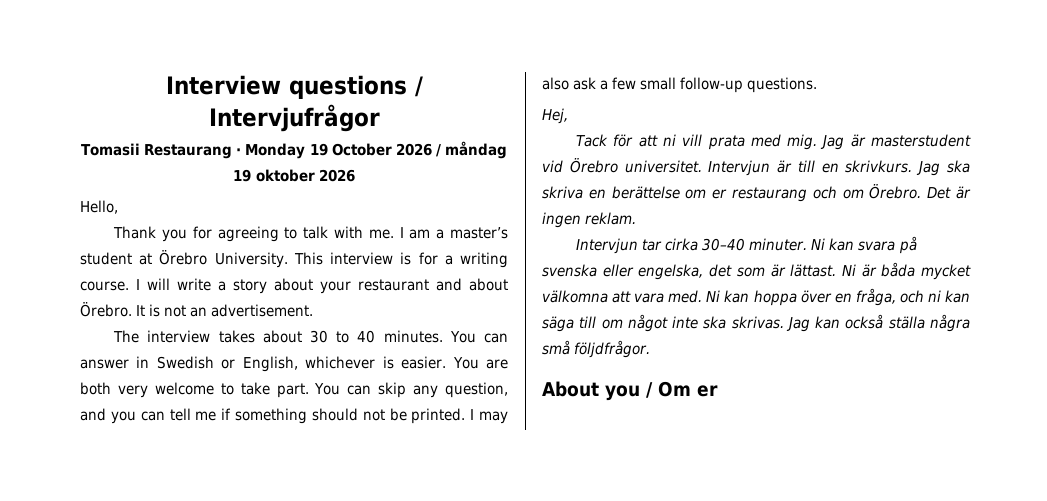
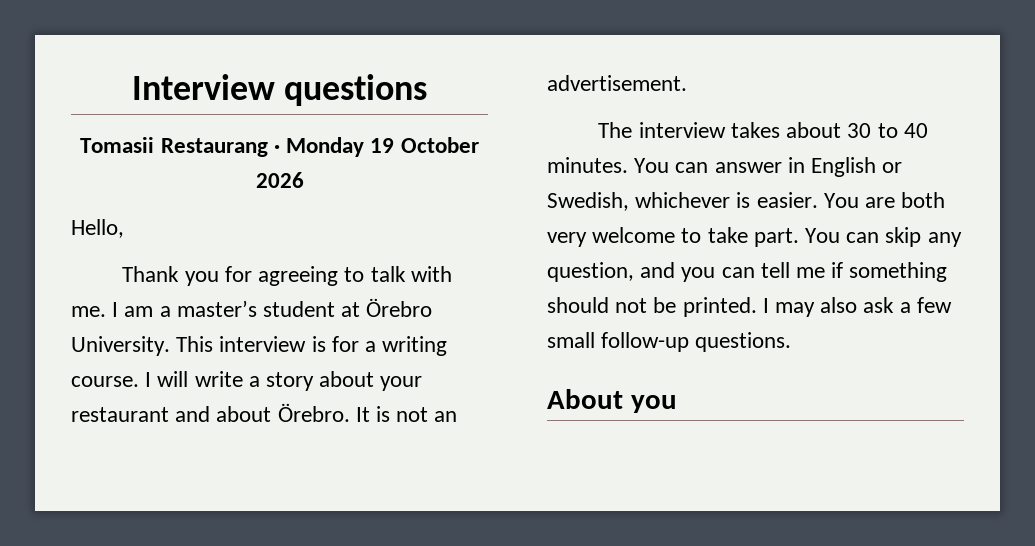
[414,76,423,97] [208,104,380,132] / Intervjufrågor -> (428, 90) none
[435,141,507,159] [233,169,355,182] / måndag 19 oktober 2026 -> (304, 180) none
[156,356,298,372] Swedish or English, -> [811,157,903,177] [547,192,629,211] English or Swedish,
[542,108,568,124] [576,134,971,150] [542,158,970,176] [542,184,971,202] [542,212,637,228] [576,236,917,254] [542,262,971,280] [542,288,970,306] [542,314,970,332] [542,340,651,358] // Hej, // Tack för att ni vill prata med mig. Jag är masterstudent vid Örebro universitet. Intervjun är till en skrivkurs. Jag ska skriva en berättelse om er restaurang och om Örebro. Det är ingen reklam. // Intervjun tar cirka 30–40 minuter. Ni kan svara på svenska eller engelska, det som är lättast. Ni är båda mycket välkomna att vara med. Ni kan hoppa över en fråga, och ni kan säga till om något inte ska skrivas. Jag kan också ställa några små följdfrågor. -> (792, 342) none
[646,381,718,398] / Om er -> (677, 404) none

